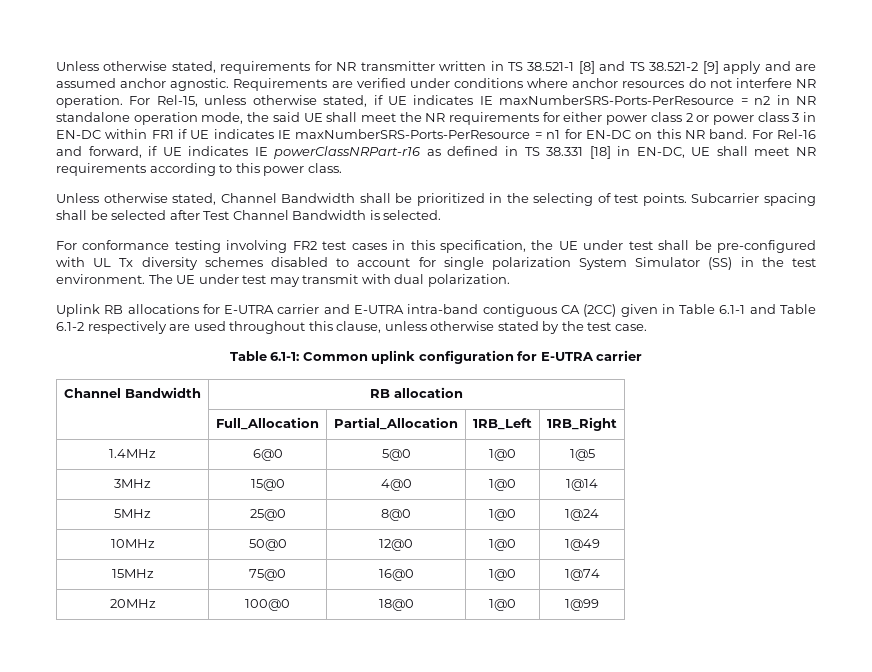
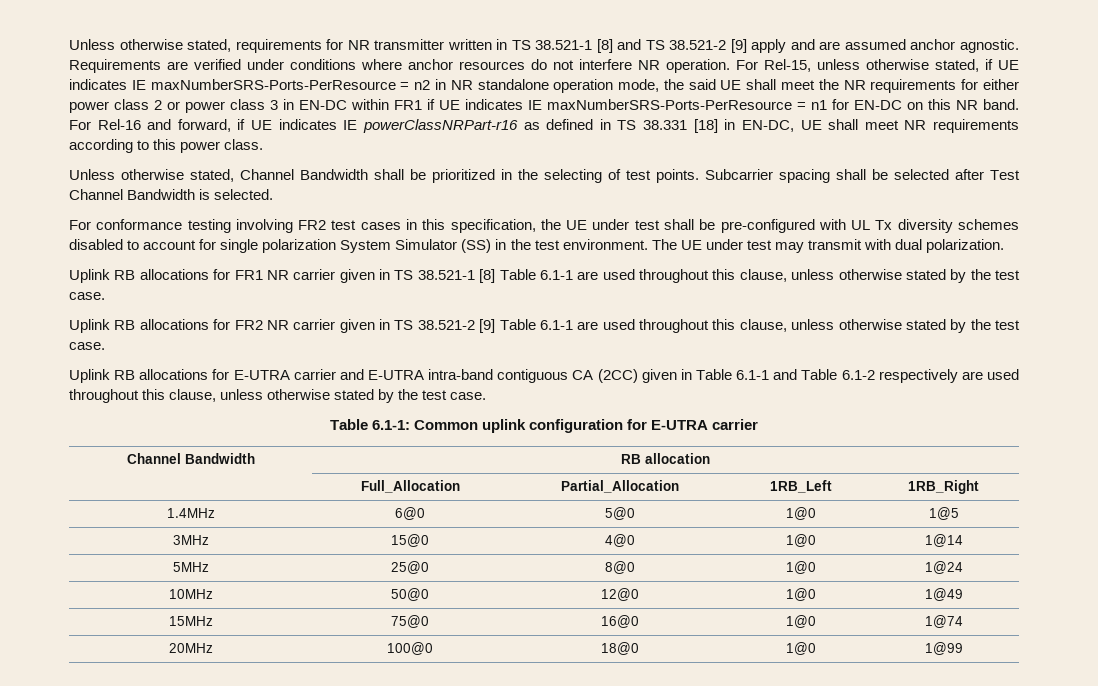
(510, 280) none -> [69,269,1020,283] [69,292,105,300] [69,319,1020,333] [69,342,105,350] // Uplink RB allocations for FR1 NR carrier given in TS 38.521-1 [8] Table 6.1-1 are used throughout this clause, unless otherwise stated by the test case. // Uplink RB allocations for FR2 NR carrier given in TS 38.521-2 [9] Table 6.1-1 are used throughout this clause, unless otherwise stated by the test case.

